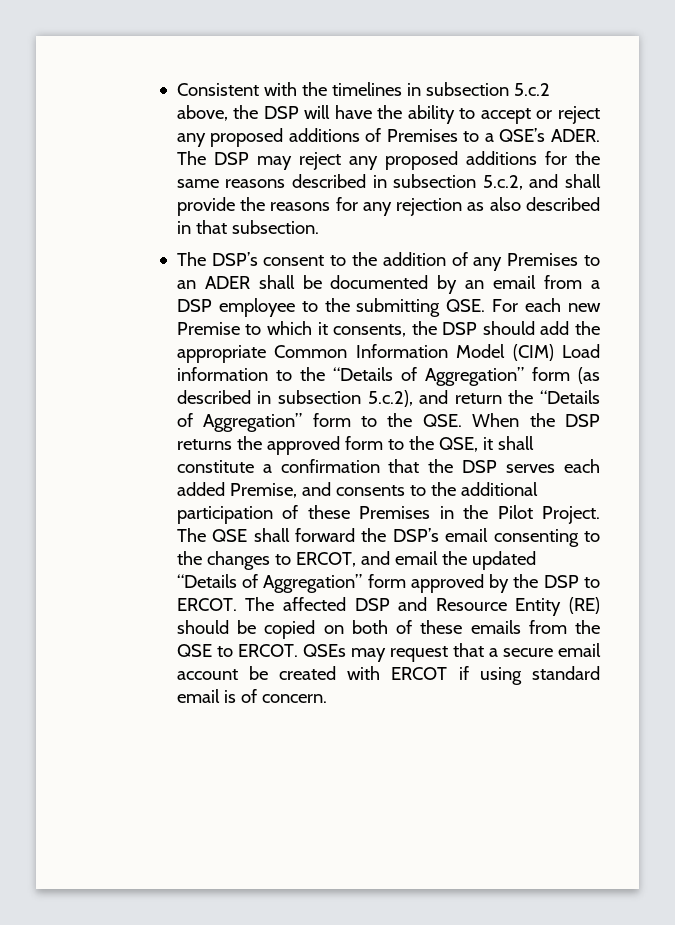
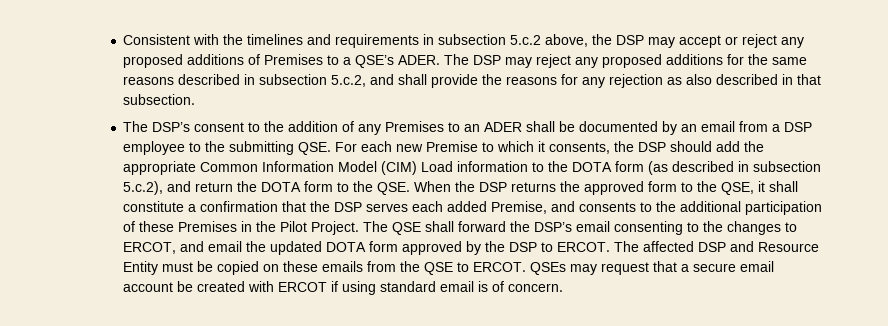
(402, 89) none -> [307,34,420,48] and requirements
[304,105,476,124] will have the ability to -> [648,37,676,48] may
[332,367,524,386] “Details of Aggregation” -> [572,162,613,172] DOTA
[539,390,600,404] [176,413,303,432] “Details of Aggregation” -> [261,182,302,192] DOTA
[176,574,363,593] “Details of Aggregation” -> [326,242,367,252] DOTA
[569,597,600,614] [176,620,229,634] (RE) should -> [162,262,194,272] must
[351,620,413,634] both of -> (280, 268) none

